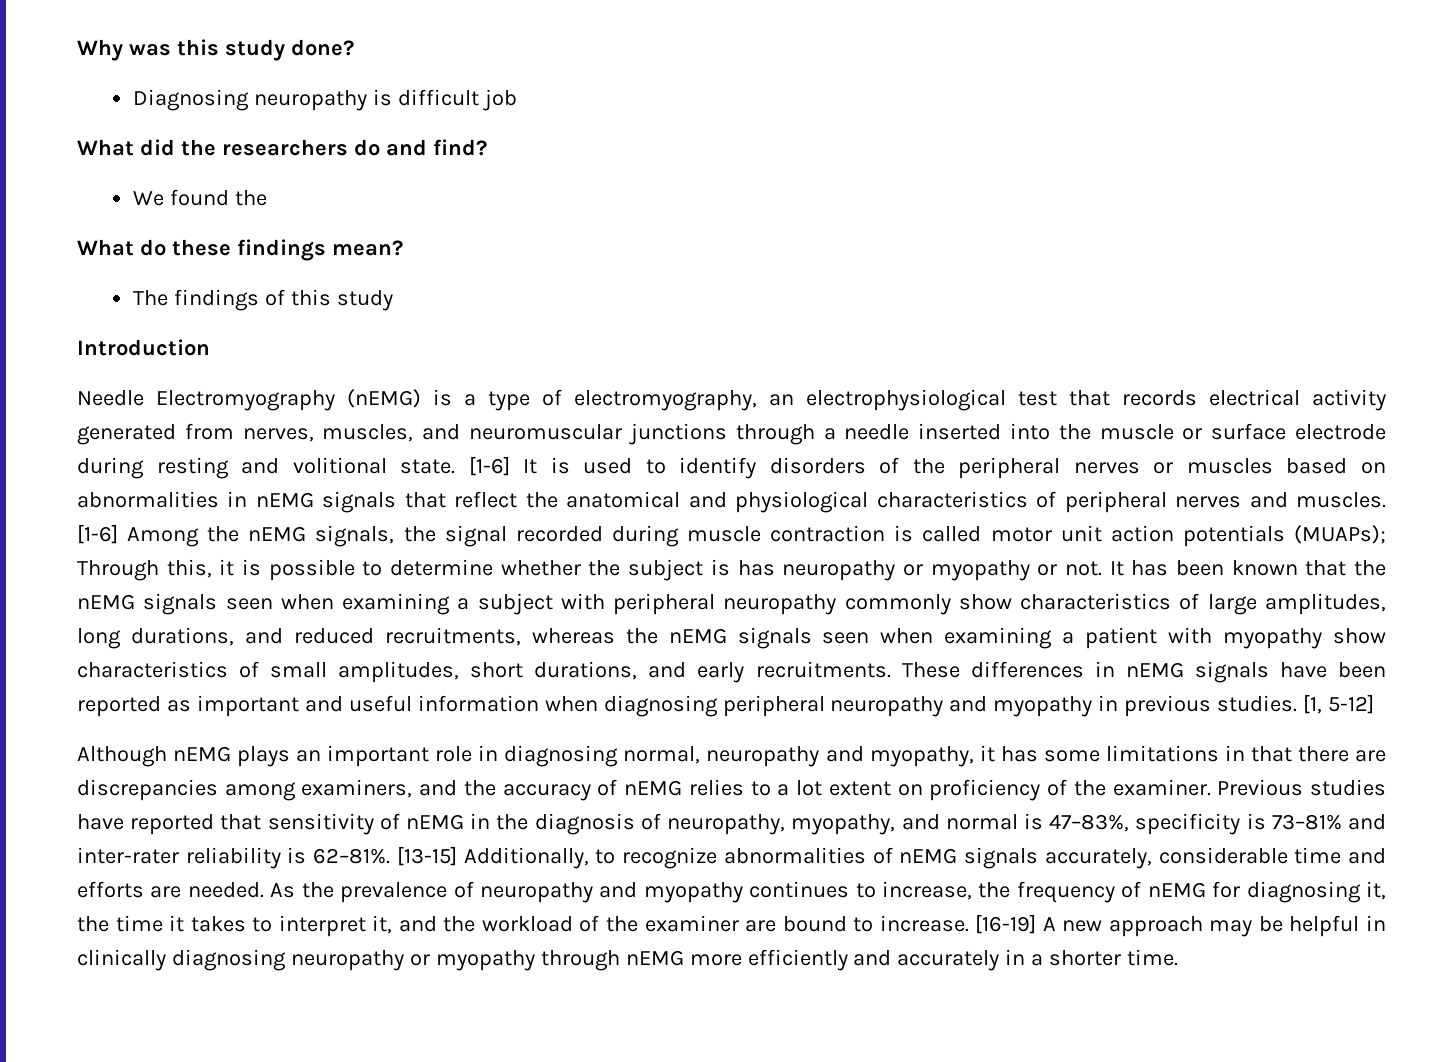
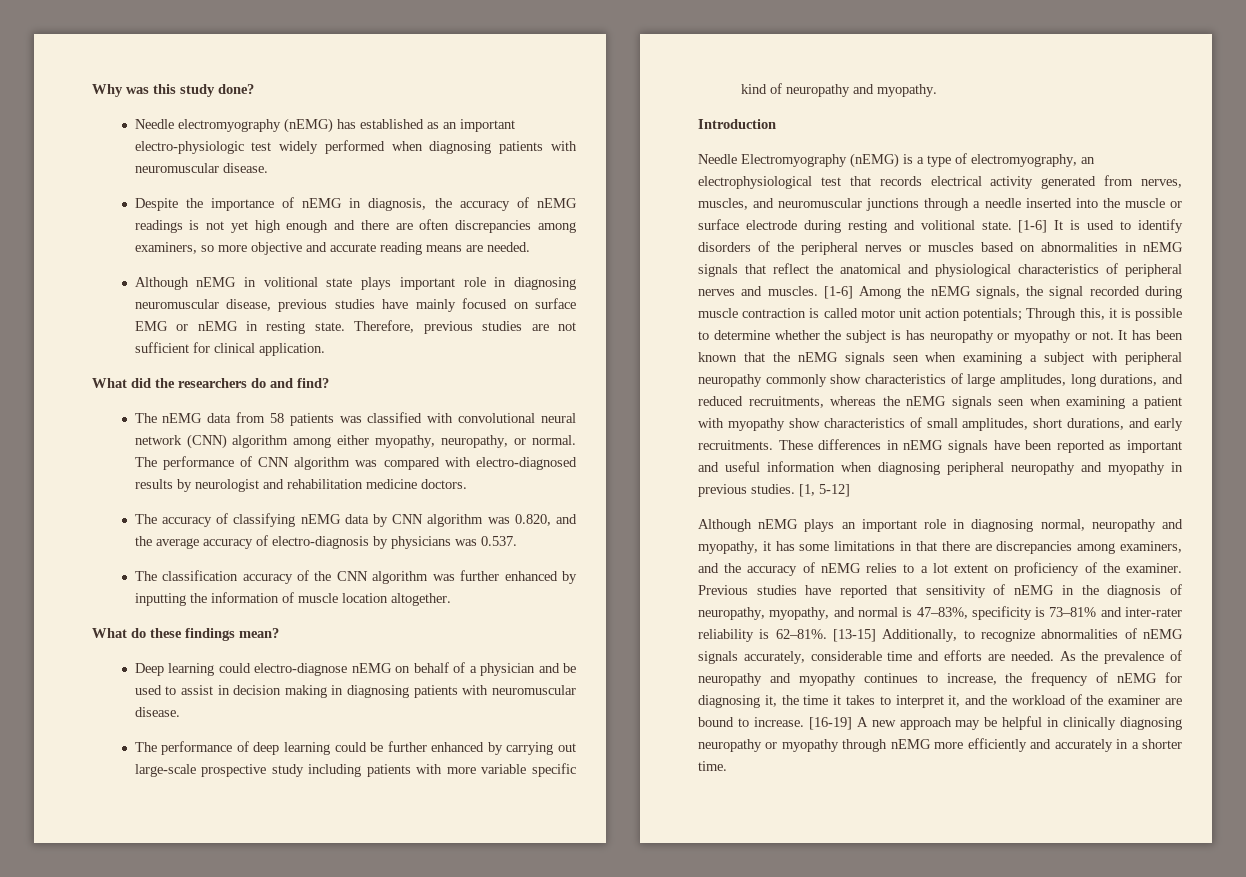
[132,89,517,111] Diagnosing neuropathy is difficult job -> [134,118,515,133] [134,140,577,154] [134,163,268,173] [134,197,577,211] [134,219,576,233] [134,242,530,255] [134,277,577,290] [134,298,576,312] [134,320,576,334] [134,342,325,356] Needle electromyography (nEMG) has established as an important electro-physiologic test widely performed when diagnosing patients with neuromuscular disease. // Despite the importance of nEMG in diagnosis, the accuracy of nEMG readings is not yet high enough and there are often discrepancies among examiners, so more objective and accurate reading means are needed. // Although nEMG in volitional state plays important role in diagnosing neuromuscular disease, previous studies have mainly focused on surface EMG or nEMG in resting state. Therefore, previous studies are not sufficient for clinical application.
[132,189,267,206] We found the -> [134,412,577,426] [134,434,576,449] [134,456,577,470] [134,479,467,492] [134,513,578,527] [134,535,517,549] [134,570,577,584] [134,592,451,606] The nEMG data from 58 patients was classified with convolutional neural network (CNN) algorithm among either myopathy, neuropathy, or normal. The performance of CNN algorithm was compared with electro-diagnosed results by neurologist and rehabilitation medicine doctors. // The accuracy of classifying nEMG data by CNN algorithm was 0.820, and the average accuracy of electro-diagnosis by physicians was 0.537. // The classification accuracy of the CNN algorithm was further enhanced by inputting the information of muscle location altogether.
[132,289,393,311] The findings of this study -> [134,662,576,676] [134,685,576,698] [134,707,180,717] [134,741,576,755] [134,763,576,777] [740,83,937,97] Deep learning could electro-diagnose nEMG on behalf of a physician and be used to assist in decision making in diagnosing patients with neuromuscular disease. // The performance of deep learning could be further enhanced by carrying out large-scale prospective study including patients with more variable specific kind of neuropathy and myopathy.
[1182,525,1386,547] potentials (MUAPs); -> [963,308,1023,321] potentials;

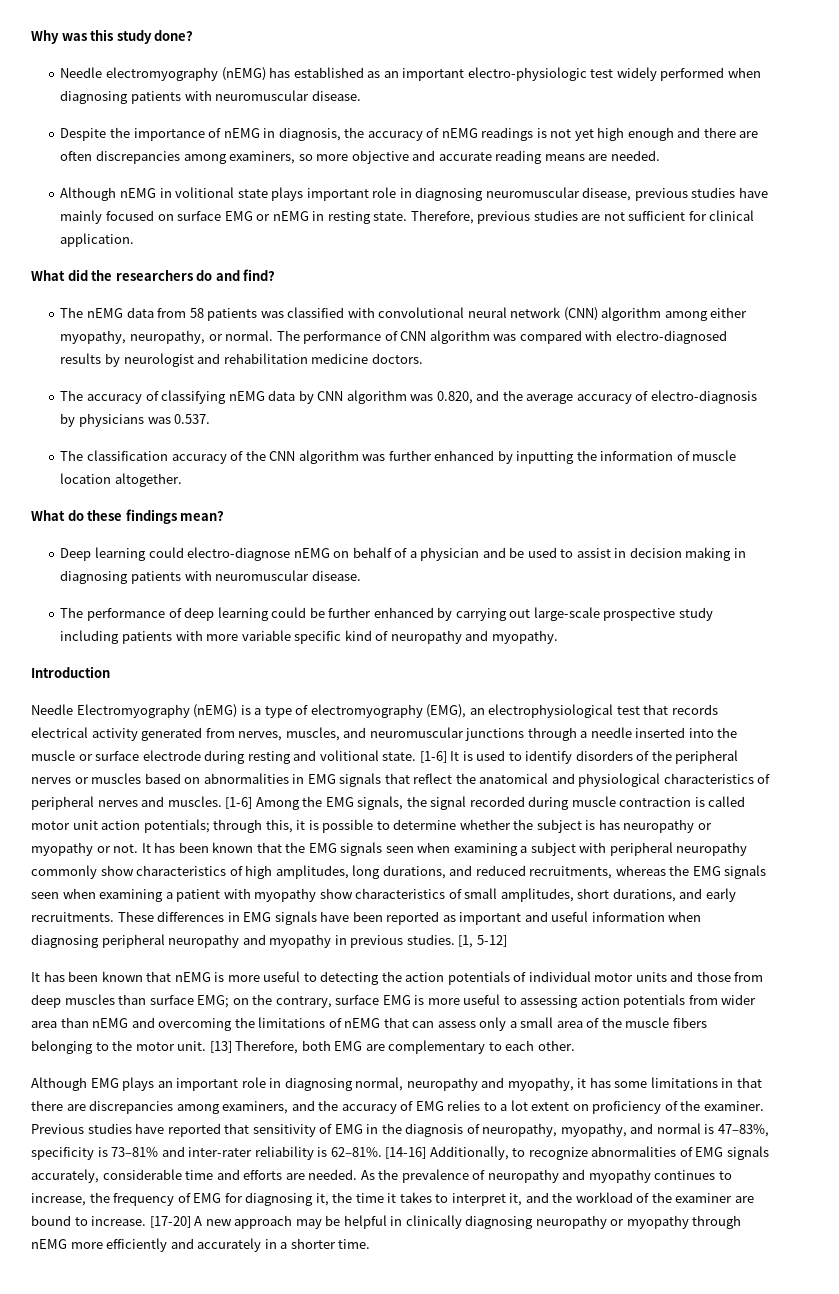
[971,154,1077,167] electromyography, -> [310,704,467,718] electromyography (EMG),
[1143,242,1183,252] nEMG -> [307,774,336,784] EMG
[930,286,971,296] nEMG -> [325,797,354,807] EMG
[1026,308,1077,321] Through -> [213,819,263,833] through
[797,352,838,362] nEMG -> [308,843,337,853] EMG
[967,374,996,387] large -> [245,865,273,879] high
[906,396,946,406] nEMG -> [692,866,721,876] EMG
[903,440,944,450] nEMG -> [243,912,272,922] EMG
[698,519,799,532] // Although nEMG -> [31,971,764,985] [31,994,757,1008] [31,1017,707,1031] [31,1040,575,1054] [31,1077,119,1091] // It has been known that nEMG is more useful to detecting the action potentials of individual motor units and those from deep muscles than surface EMG; on the contrary, surface EMG is more useful to assessing action potentials from wider area than nEMG and overcoming the limitations of nEMG that can assess only a small area of the muscle fibers belonging to the motor unit. [13] Therefore, both EMG are complementary to each other. // Although EMG
[820,563,861,573] nEMG -> [415,1101,444,1111] EMG
[1014,585,1055,595] nEMG -> [334,1124,363,1134] EMG
[833,629,876,642] [13-15] -> [385,1147,427,1159] [14-16]
[1143,629,1183,639] nEMG -> [695,1147,724,1157] EMG
[1117,673,1158,683] nEMG -> [193,1193,222,1203] EMG
[808,717,852,730] [16-19] -> [149,1216,191,1228] [17-20]

